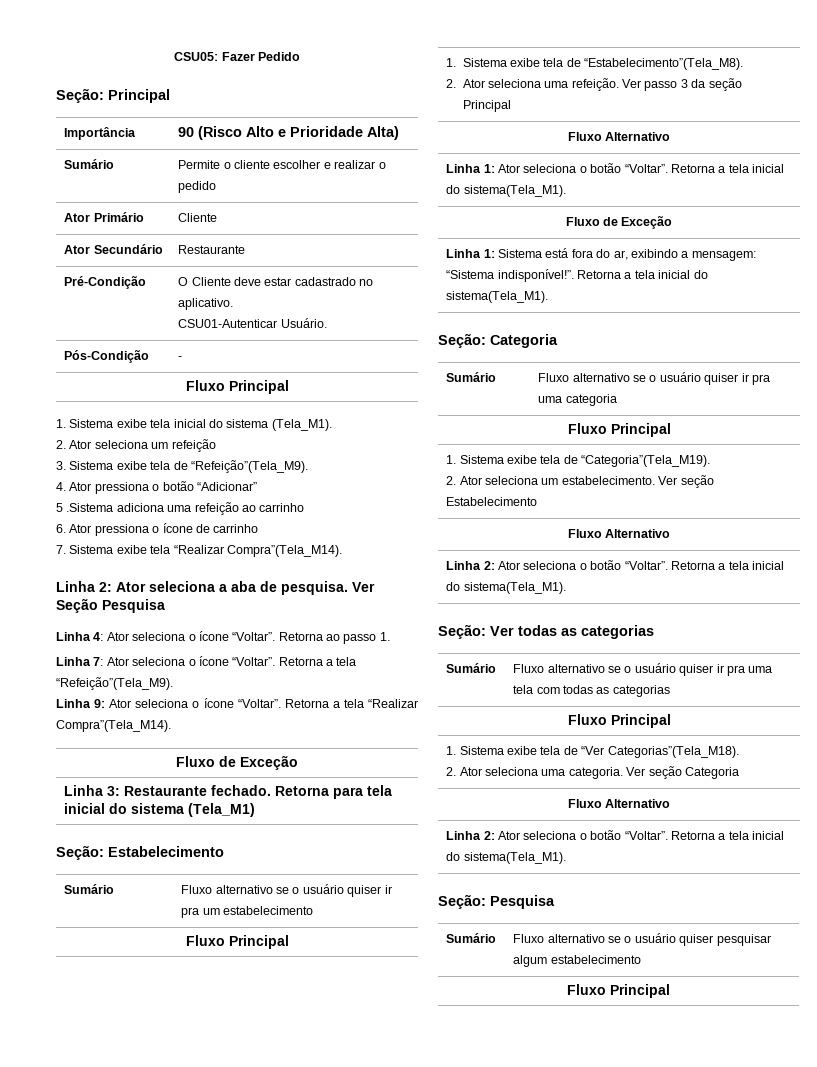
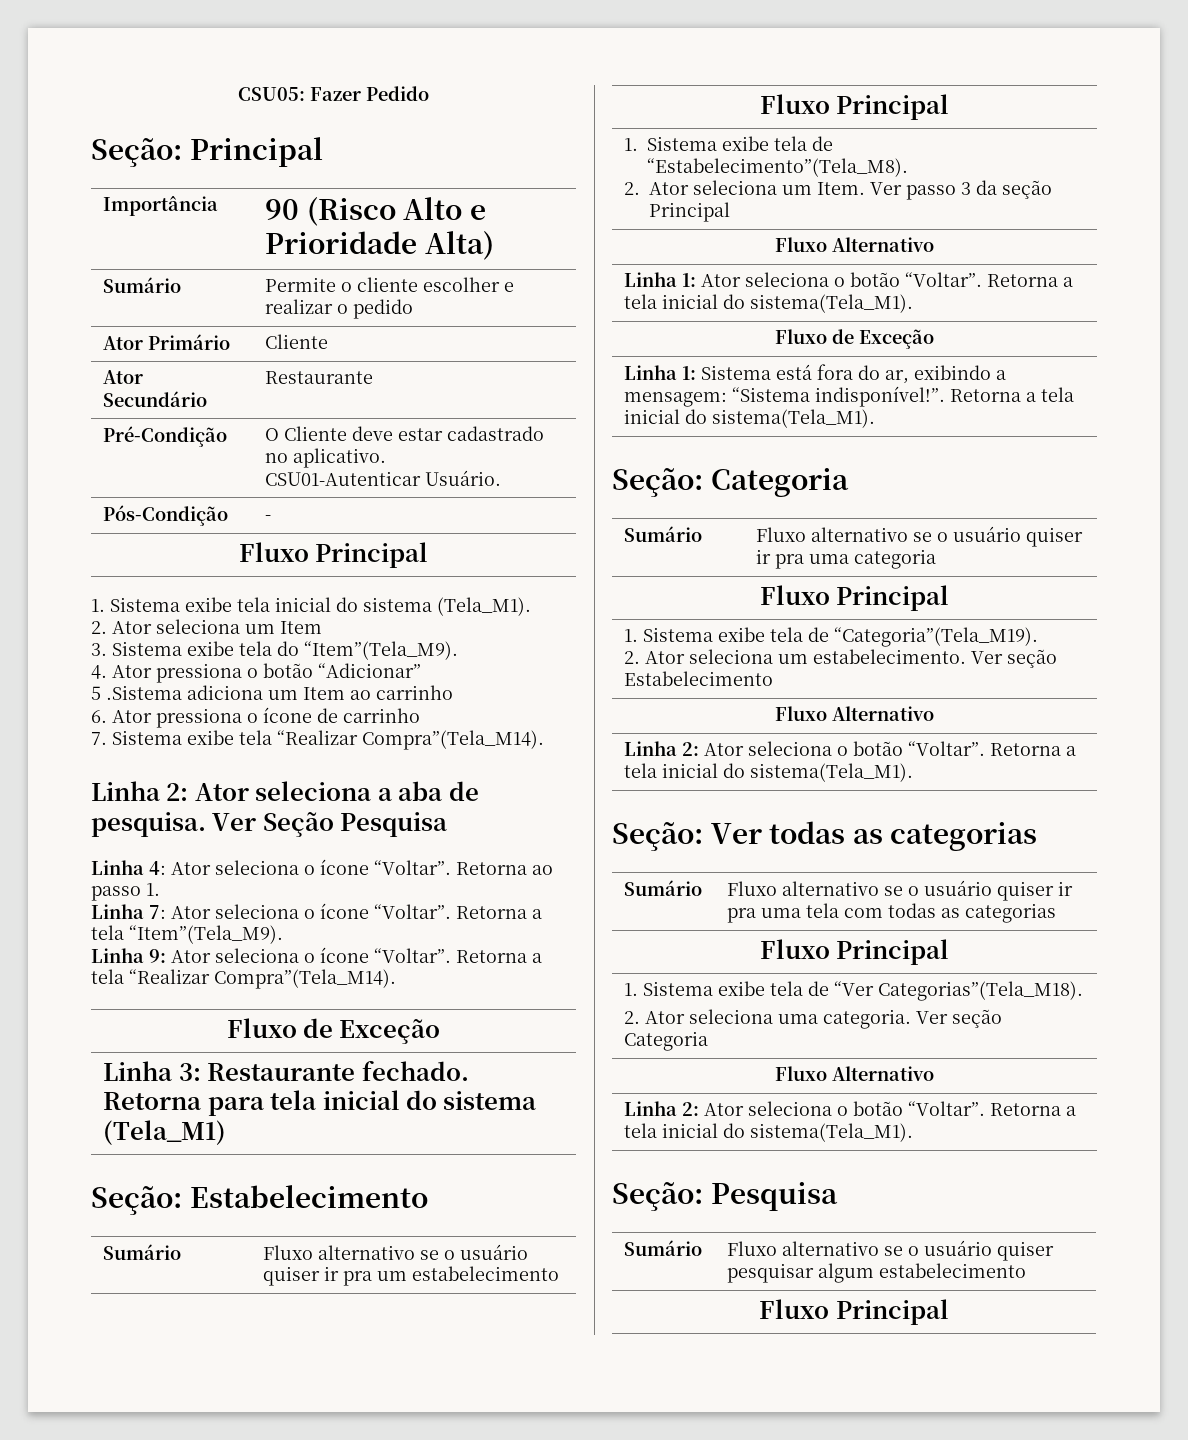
[171,439,216,452] refeição -> [280,621,322,634] Item
[173,460,308,473] de “Refeição”(Tela_M9). -> [277,641,458,660] do “Item”(Tela_M9).
[167,502,239,515] uma refeição -> [268,687,345,700] um Item
[56,677,173,690] “Refeição”(Tela_M9). -> [129,925,283,944] “Item”(Tela_M9).
[544,78,619,91] uma refeição. -> [782,182,866,195] um Item.

